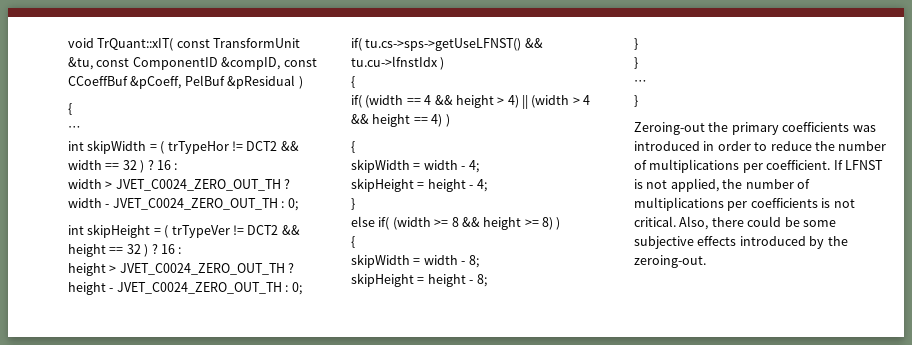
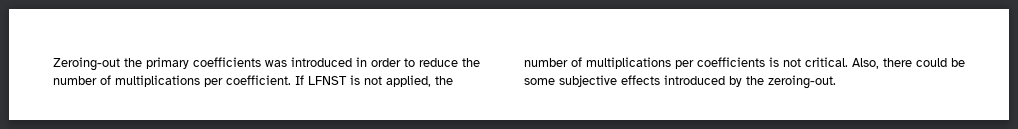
[68,38,301,51] [68,57,317,70] [68,75,303,89] [68,103,72,115] [68,126,81,132] [68,140,299,154] [68,160,178,173] [68,179,291,191] [68,198,298,211] [68,224,300,238] [68,244,182,257] [68,263,295,276] [68,282,302,295] [351,38,543,51] [351,56,445,70] [351,76,355,88] [351,95,591,109] [351,114,450,127] [351,141,355,153] [351,159,479,173] [351,178,487,192] [351,198,355,210] [351,216,561,230] [351,236,355,248] [351,254,479,268] [351,273,487,287] [634,38,638,50] [634,57,638,69] [634,80,647,86] [634,95,638,107] void TrQuant::xIT( const TransformUnit &tu, const ComponentID &compID, const CCoeffBuf &pCoeff, PelBuf &pResidual ) // { // … // int skipWidth = ( trTypeHor != DCT2 && width == 32 ) ? 16 : // width > JVET_C0024_ZERO_OUT_TH ? width - JVET_C0024_ZERO_OUT_TH : 0; // int skipHeight = ( trTypeVer != DCT2 && height == 32 ) ? 16 : // height > JVET_C0024_ZERO_OUT_TH ? height - JVET_C0024_ZERO_OUT_TH : 0; // if( tu.cs->sps->getUseLFNST() && tu.cu->lfnstIdx ) // { // if( (width == 4 && height > 4) || (width > 4 && height == 4) ) // { // skipWidth = width - 4; // skipHeight = height - 4; // } // else if( (width >= 8 && height >= 8) ) // { // skipWidth = width - 8; // skipHeight = height - 8; // } // } // … // } // -> (53, 64) none

